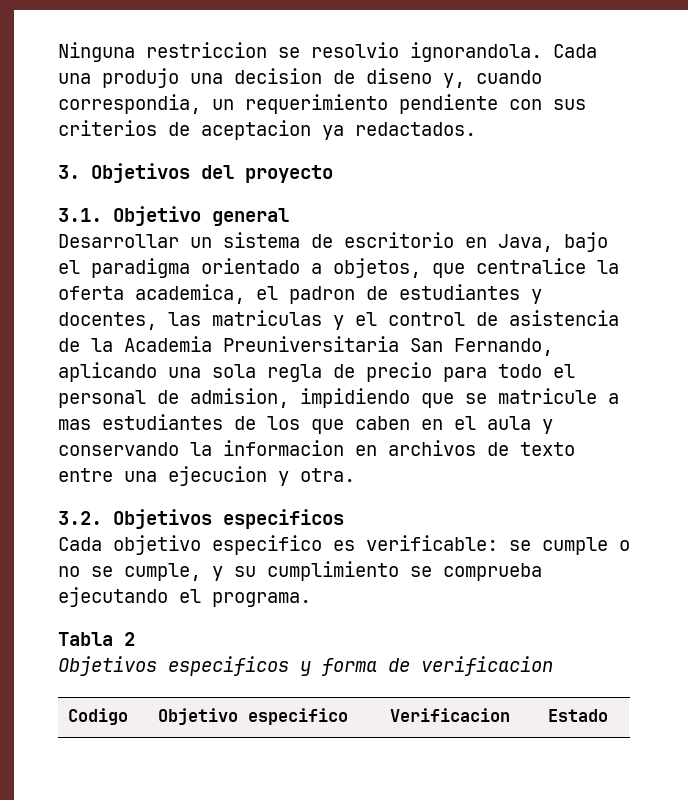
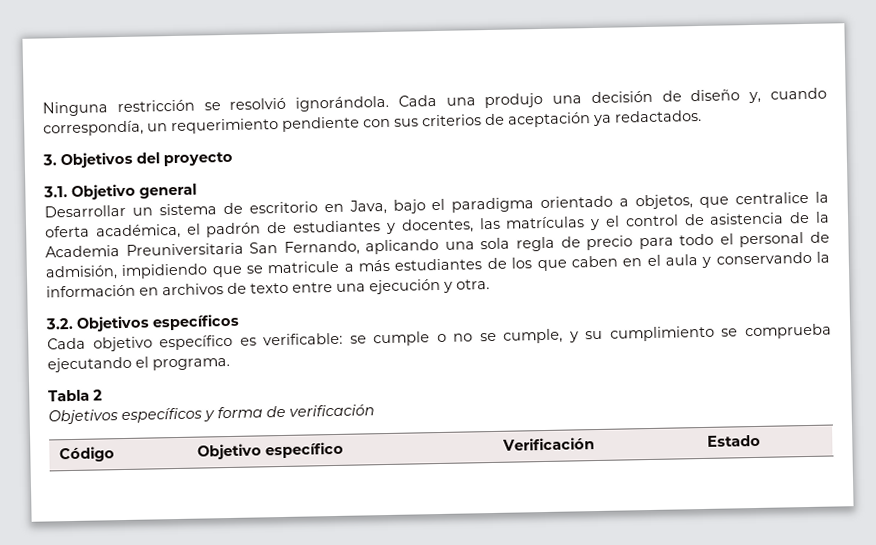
[146,42,542,62] restriccion se resolvio ignorandola. -> [116,95,390,113] restricción se resolvió ignorándola.
[234,68,432,84] decision de diseno -> [590,89,741,104] decisión de diseño
[58,94,201,114] correspondia, -> [43,120,144,137] correspondía,
[201,120,311,140] aceptacion -> [507,112,591,128] aceptación
[135,284,355,304] academica, el padron -> [95,222,262,240] académica, el padrón
[212,310,322,326] matriculas -> [505,216,586,229] matrículas
[190,388,289,408] admision, -> [45,265,118,281] admisión,
[58,419,91,430] mas -> [358,259,391,272] más
[223,440,344,456] informacion -> [46,284,136,298] información
[168,466,267,486] ejecucion -> [369,278,441,295] ejecución
[223,509,344,529] especificos -> [152,313,240,331] específicos
[212,535,322,555] especifico -> [159,334,234,351] específico
[168,656,289,676] especificos -> [121,407,202,424] específicos
[421,656,553,676] [67,708,128,725] [157,708,348,725] [389,708,510,722] verificacion // Codigo | Objetivo especifico | Verificacion -> [289,404,375,417] [59,446,116,463] [197,441,345,460] [502,437,596,451] verificación // Código | Objetivo específico | Verificación

